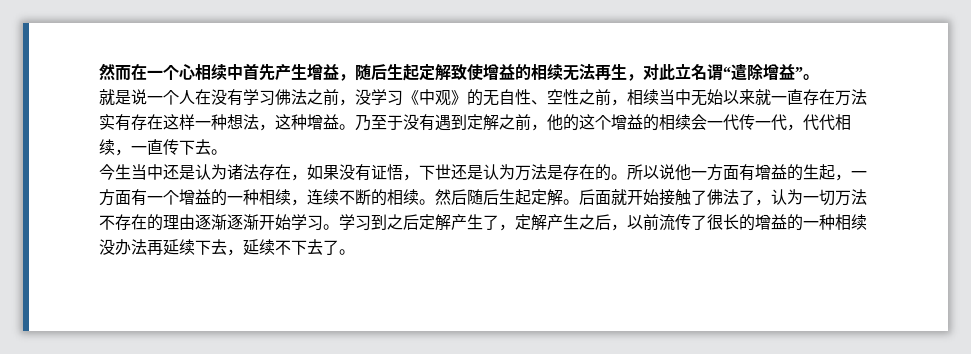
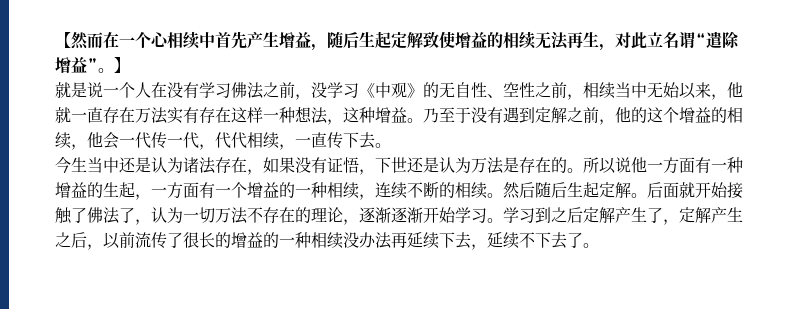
(99, 71) none -> [55,32,71,48] 【
(819, 77) none -> [114,57,130,73] 】
(755, 97) none -> [711,82,743,100] ，他
(691, 122) none -> [71,132,103,150] ，他
(755, 172) none -> [711,157,743,173] 一种
[179,214,195,230] 由 -> [327,207,359,225] 论，

